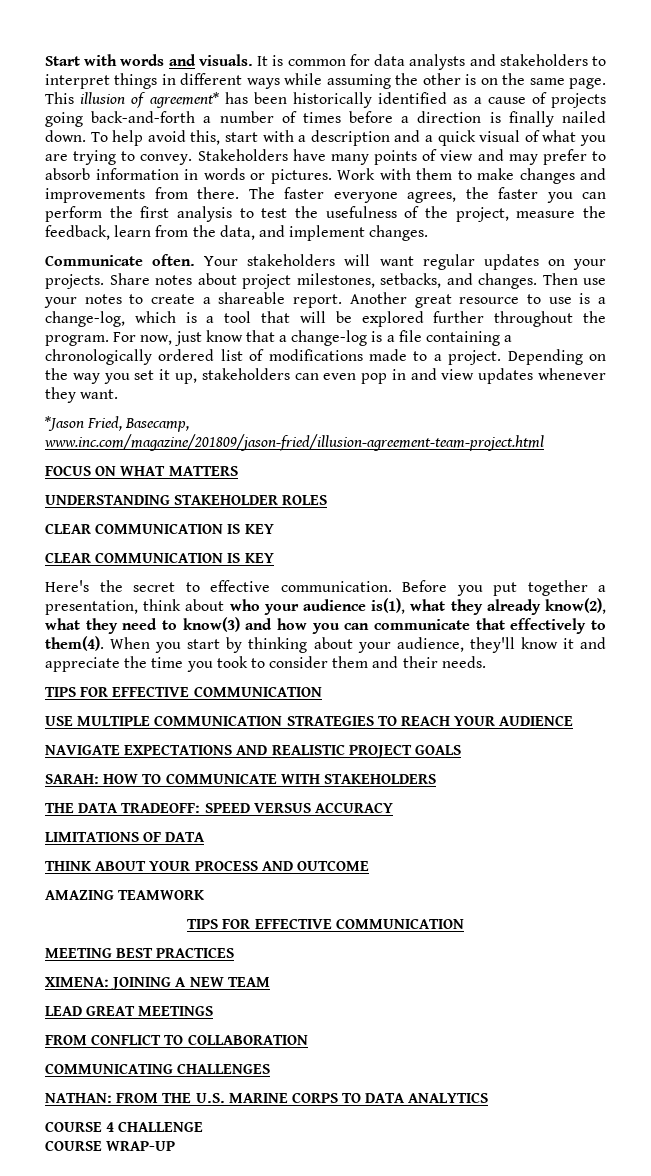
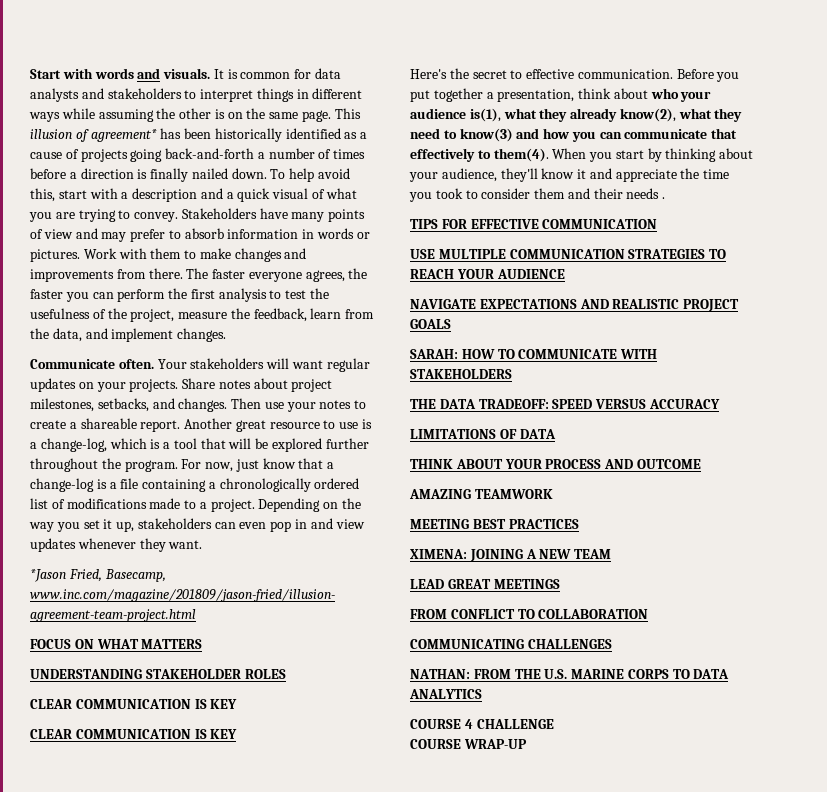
[441,656,486,668] needs. -> [626,188,666,199] needs .
[187,918,464,929] // TIPS FOR EFFECTIVE COMMUNICATION -> (553, 494) none

